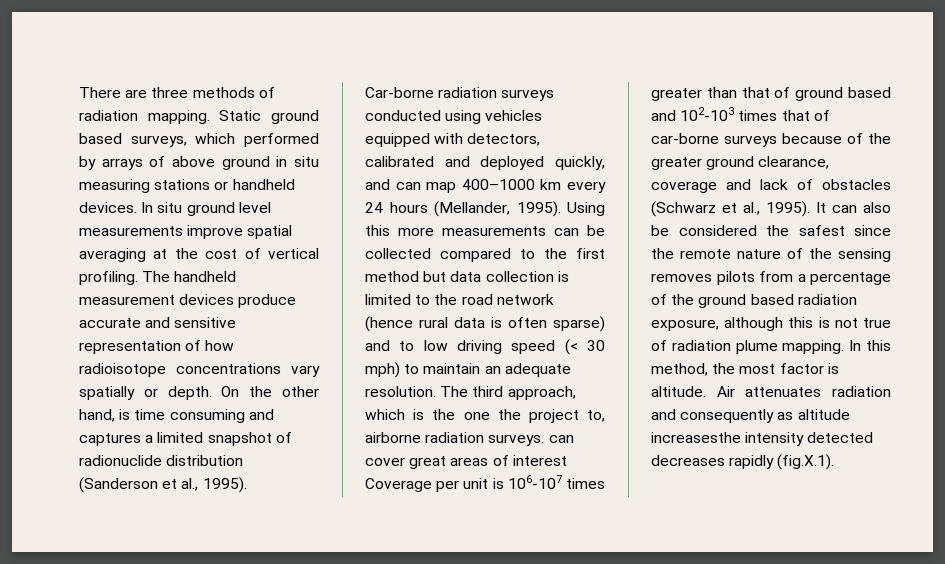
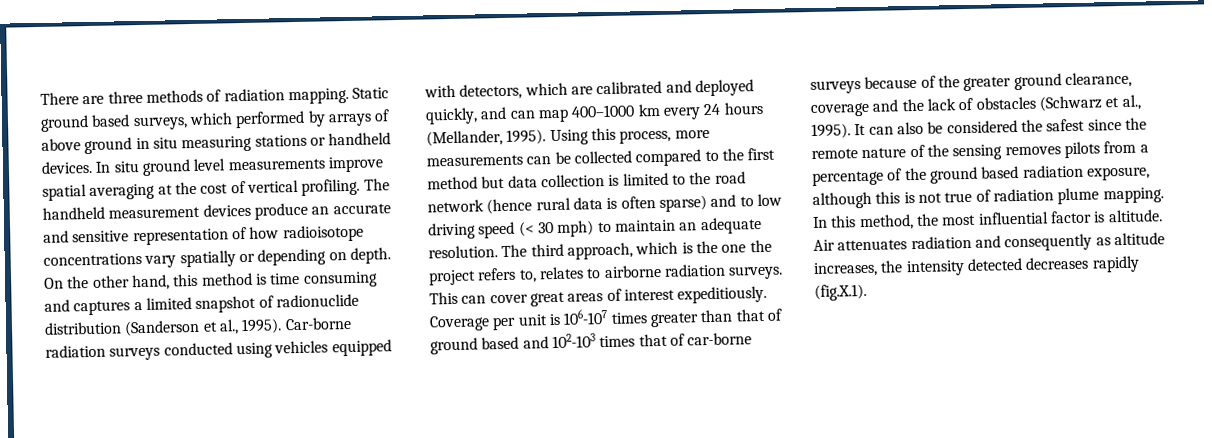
(297, 301) none -> [311,206,330,215] an
(158, 392) none -> [257,248,347,266] depending on
(115, 415) none -> [172,272,253,287] this method
(541, 139) none -> [524,82,593,96] which are
(390, 230) none -> [619,129,672,144] process,
[587,410,605,422] to, -> [477,266,602,283] refers to, relates to
(545, 440) none -> [429,291,458,305] This
(567, 460) none -> [677,285,768,304] expeditiously.
(751, 184) none -> [901,98,924,112] the
(776, 369) none -> [977,211,1049,225] influential
[651,432,741,443] increasesthe -> [813,260,904,277] increases, the

